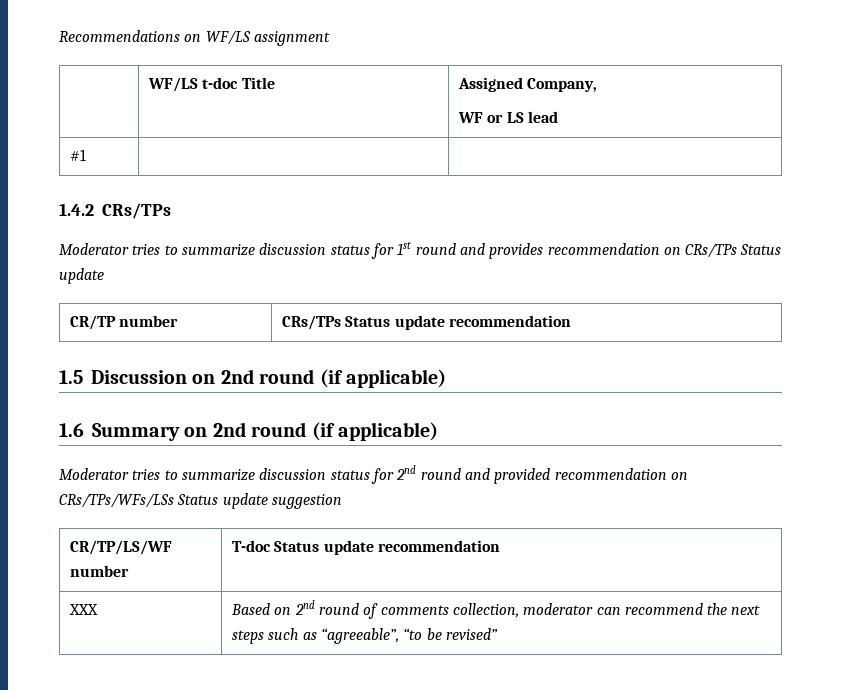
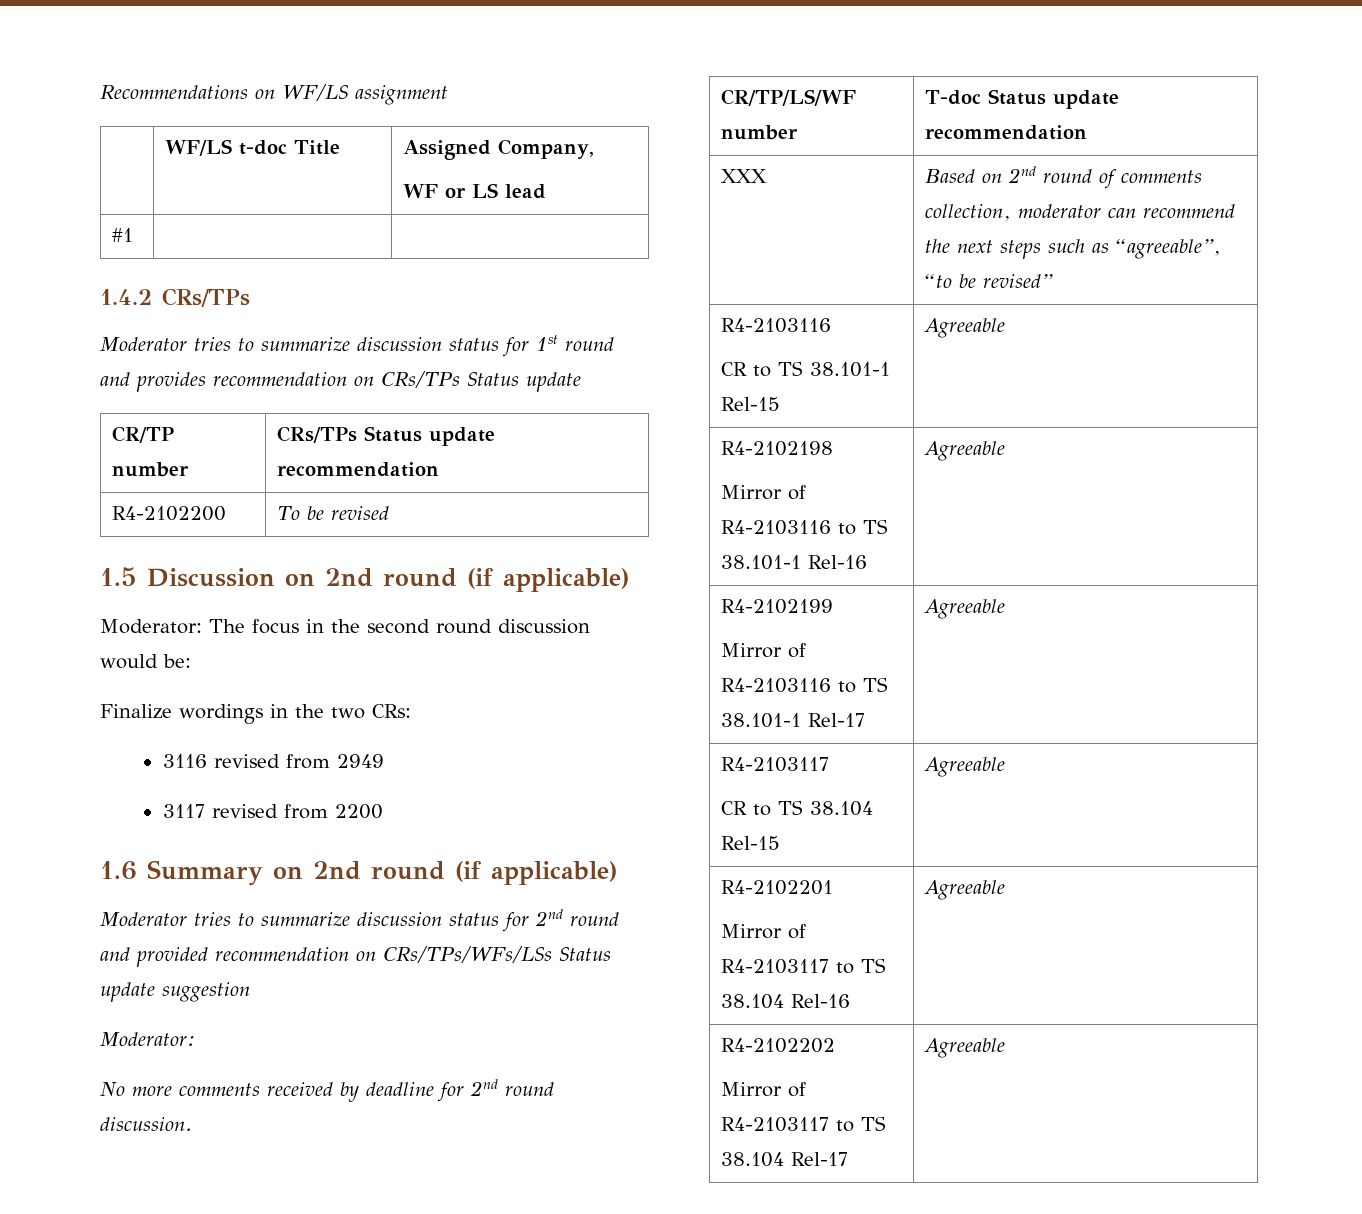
(571, 321) none -> [111,506,226,521] [276,506,389,520] // R4-2102200 | To be revised
(446, 378) none -> [100,619,590,634] [100,654,191,669] [100,704,411,724] [162,754,384,769] [162,804,383,819] // Moderator: The focus in the second round discussion would be: // Finalize wordings in the two CRs: // 3116 revised from 2949 // 3117 revised from 2200
(342, 501) none -> [100,1032,195,1046] [100,1079,554,1102] [100,1117,192,1131] // Moderator: // No more comments received by deadline for 2nd round discussion.
(498, 634) none -> [720,318,831,333] [720,361,890,377] [720,397,780,411] [923,318,1005,338] [720,441,833,456] [720,485,806,500] [720,519,888,535] [720,555,867,570] [923,441,1005,461] [720,599,833,614] [720,643,806,658] [720,677,888,693] [720,713,865,728] [923,599,1005,619] [720,757,829,772] [720,800,873,816] [720,836,780,850] [923,757,1005,777] [720,880,833,895] [720,924,806,939] [720,958,886,974] [720,994,850,1009] [923,880,1005,900] [720,1038,835,1053] [720,1082,806,1097] [720,1116,886,1132] [720,1152,848,1167] [923,1038,1005,1058] // R4-2103116 // CR to TS 38.101-1 Rel-15 | Agreeable // R4-2102198 // Mirror of R4-2103116 to TS 38.101-1 Rel-16 | Agreeable // R4-2102199 // Mirror of R4-2103116 to TS 38.101-1 Rel-17 | Agreeable // R4-2103117 // CR to TS 38.104 Rel-15 | Agreeable // R4-2102201 // Mirror of R4-2103117 to TS 38.104 Rel-16 | Agreeable // R4-2102202 // Mirror of R4-2103117 to TS 38.104 Rel-17 | Agreeable

